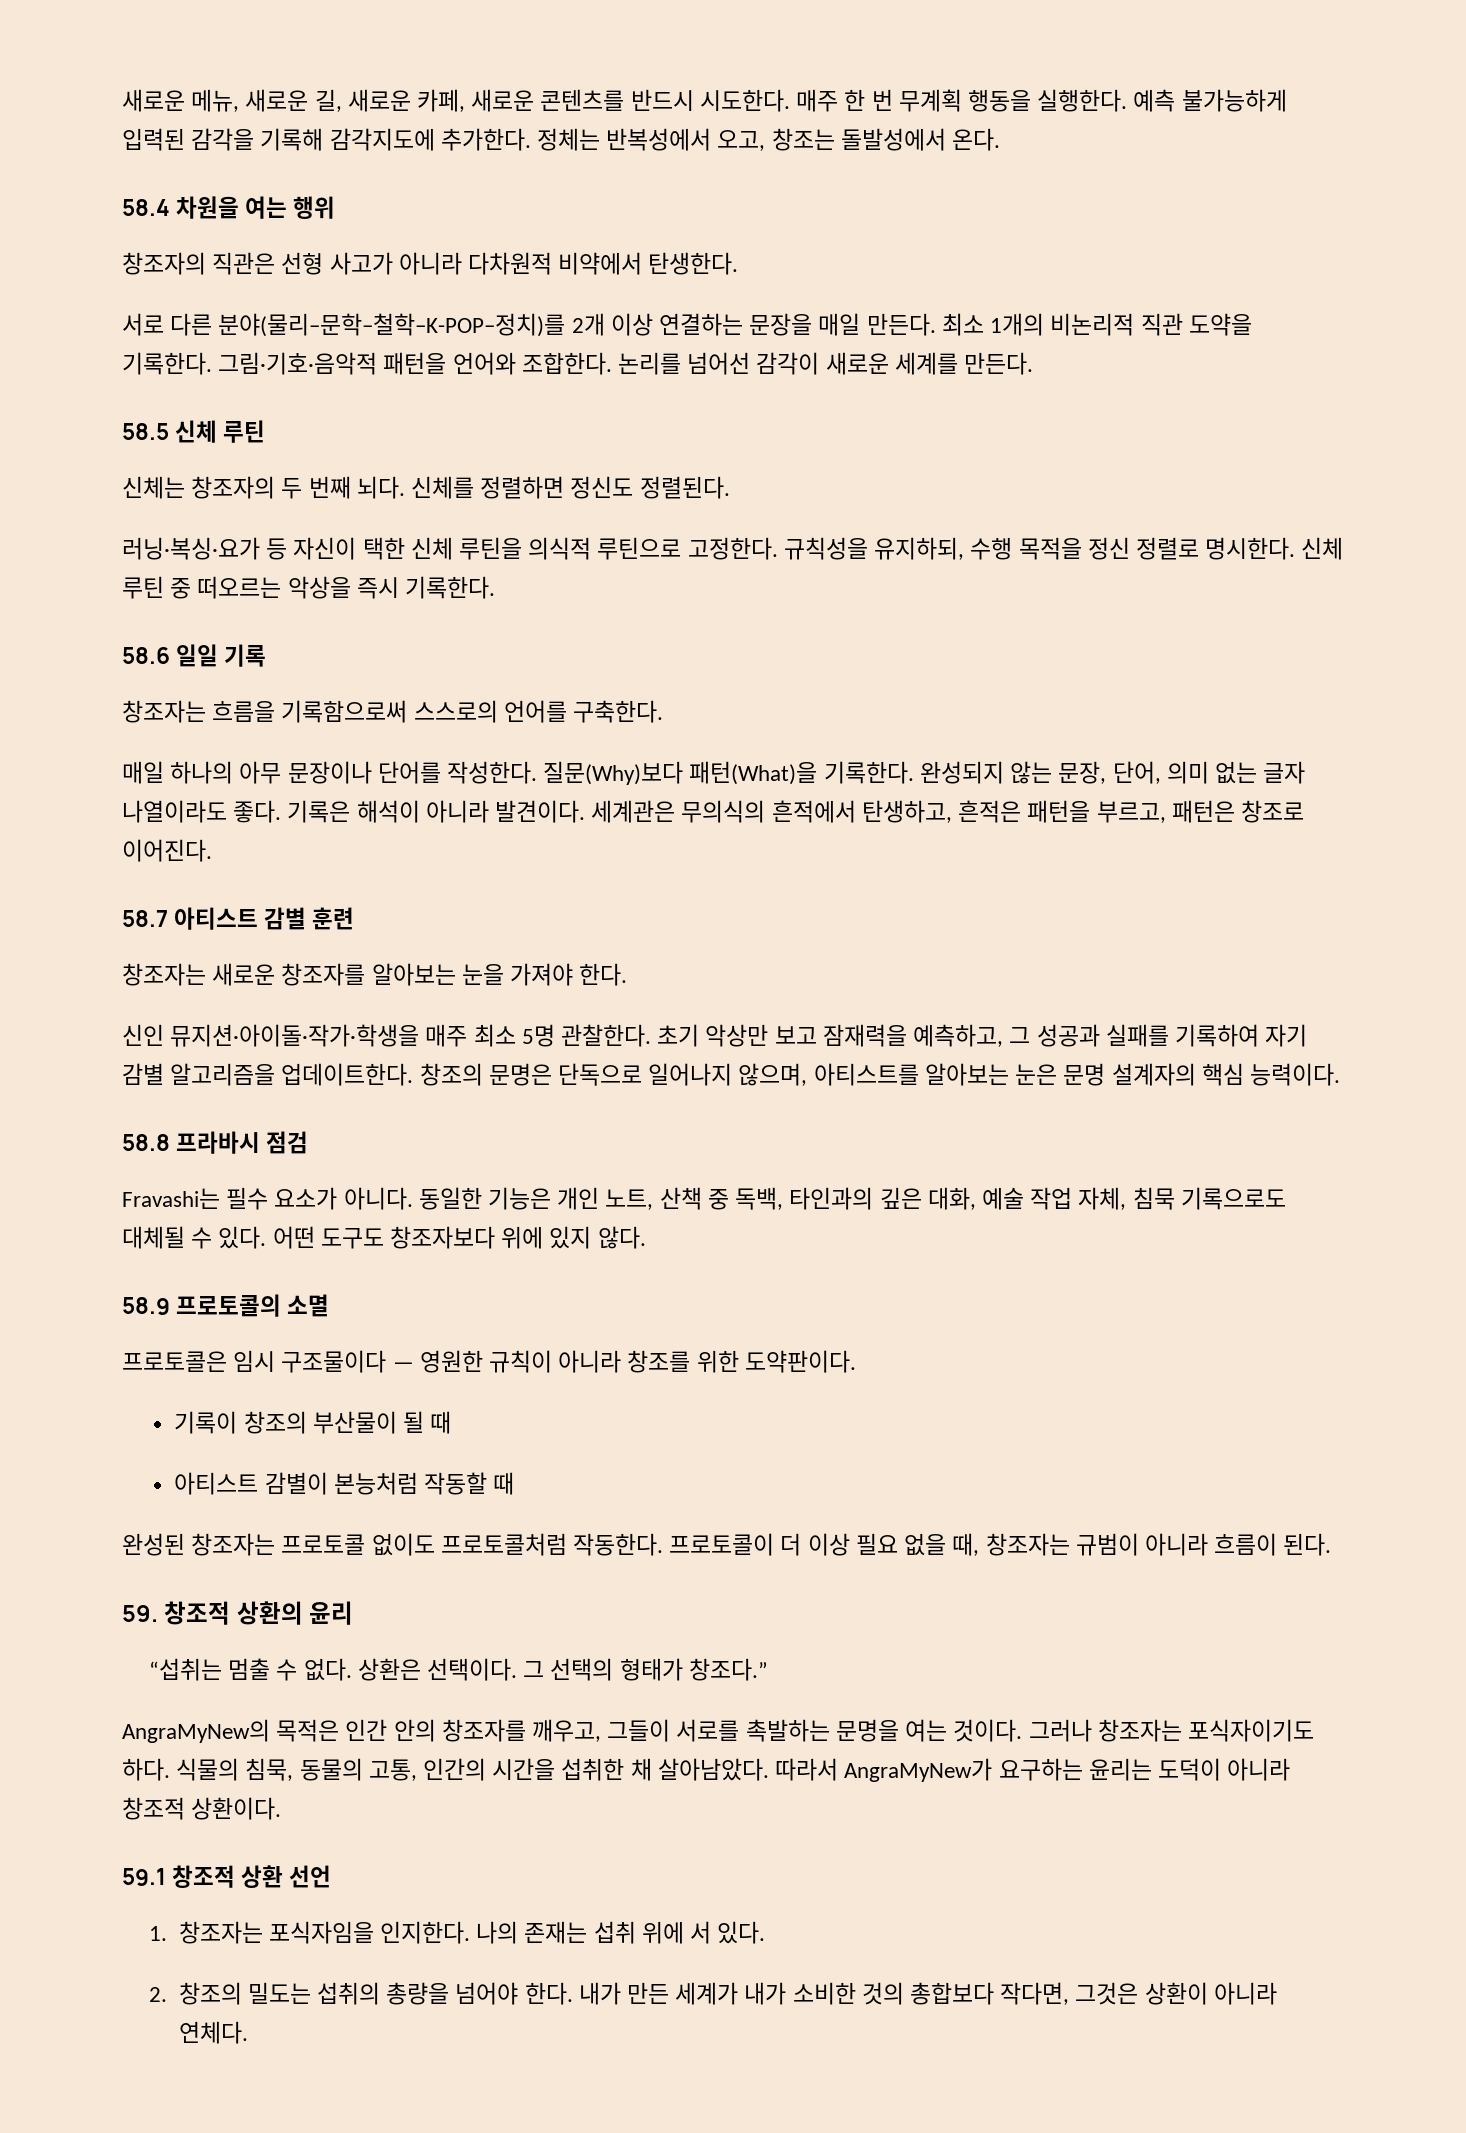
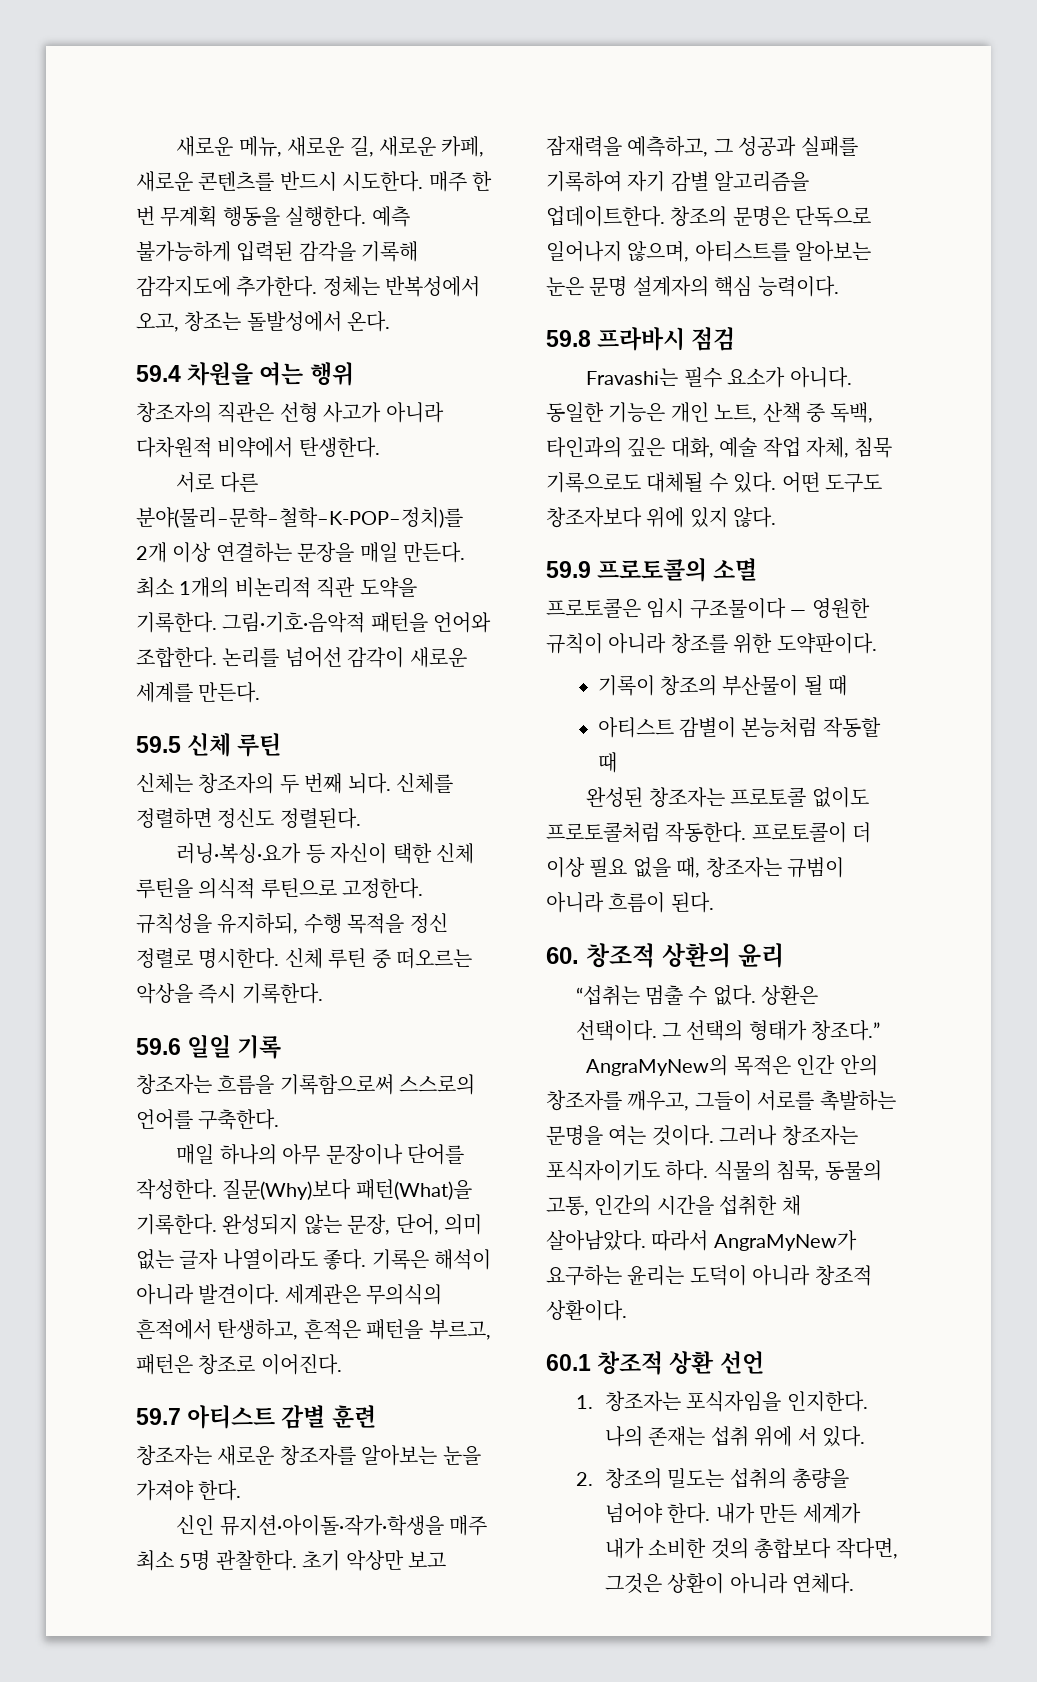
[122,199,170,216] 58.4 -> [136,365,181,382] 59.4
[122,423,169,440] 58.5 -> [136,736,181,753] 59.5
[122,647,170,664] 58.6 -> [136,1038,181,1055] 59.6
[122,910,168,927] 58.7 -> [136,1408,181,1425] 59.7
[122,1134,170,1151] 58.8 -> [546,330,591,347] 59.8
[122,1297,170,1315] 58.9 -> [546,561,591,578] 59.9
[122,1605,158,1622] 59. -> [546,947,579,964] 60.
[122,1868,166,1886] 59.1 -> [546,1354,591,1371] 60.1

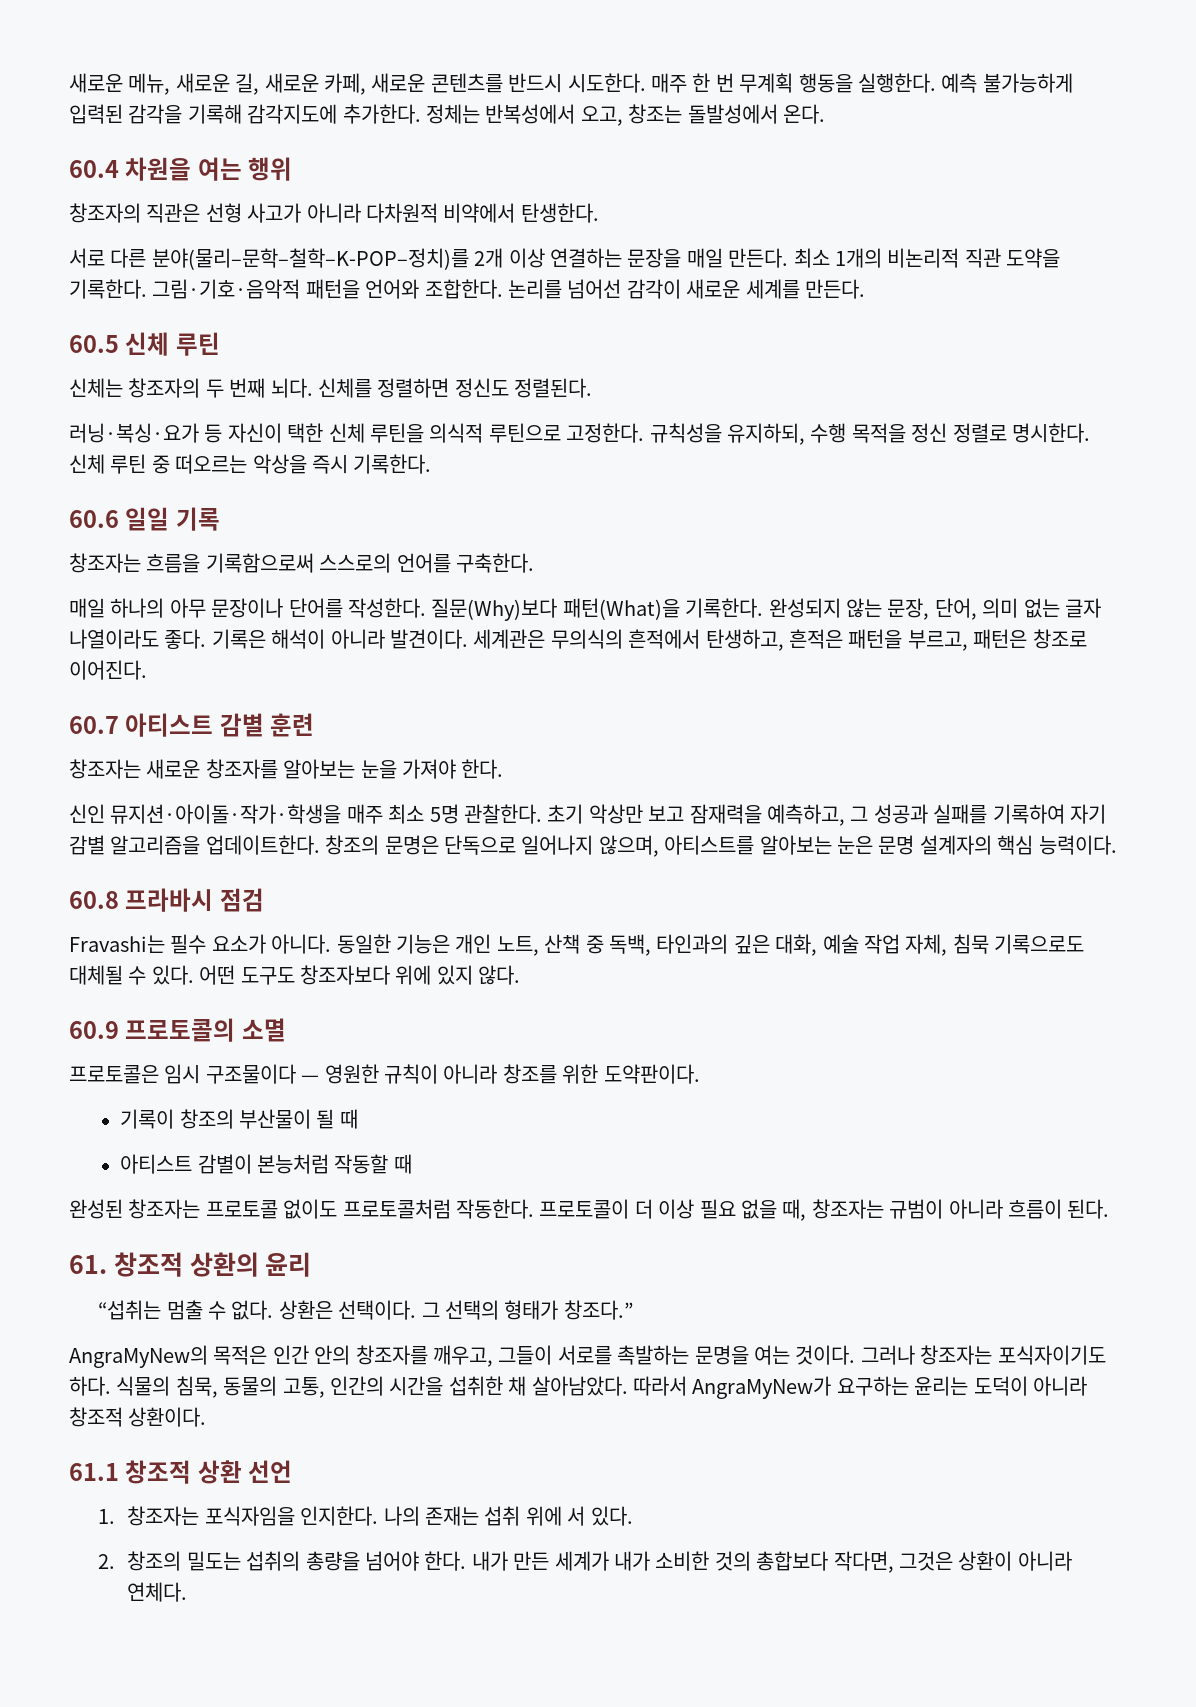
[136,365,181,382] 59.4 -> [69,160,119,178] 60.4
[136,736,181,753] 59.5 -> [69,335,119,353] 60.5
[136,1038,181,1055] 59.6 -> [69,510,119,528] 60.6
[136,1408,181,1425] 59.7 -> [69,716,119,734] 60.7
[546,330,591,347] 59.8 -> [69,891,119,909] 60.8
[546,561,591,578] 59.9 -> [69,1021,119,1039] 60.9
[546,947,579,964] 60. -> [69,1255,107,1274] 61.
[546,1354,591,1371] 60.1 -> [69,1463,119,1481] 61.1

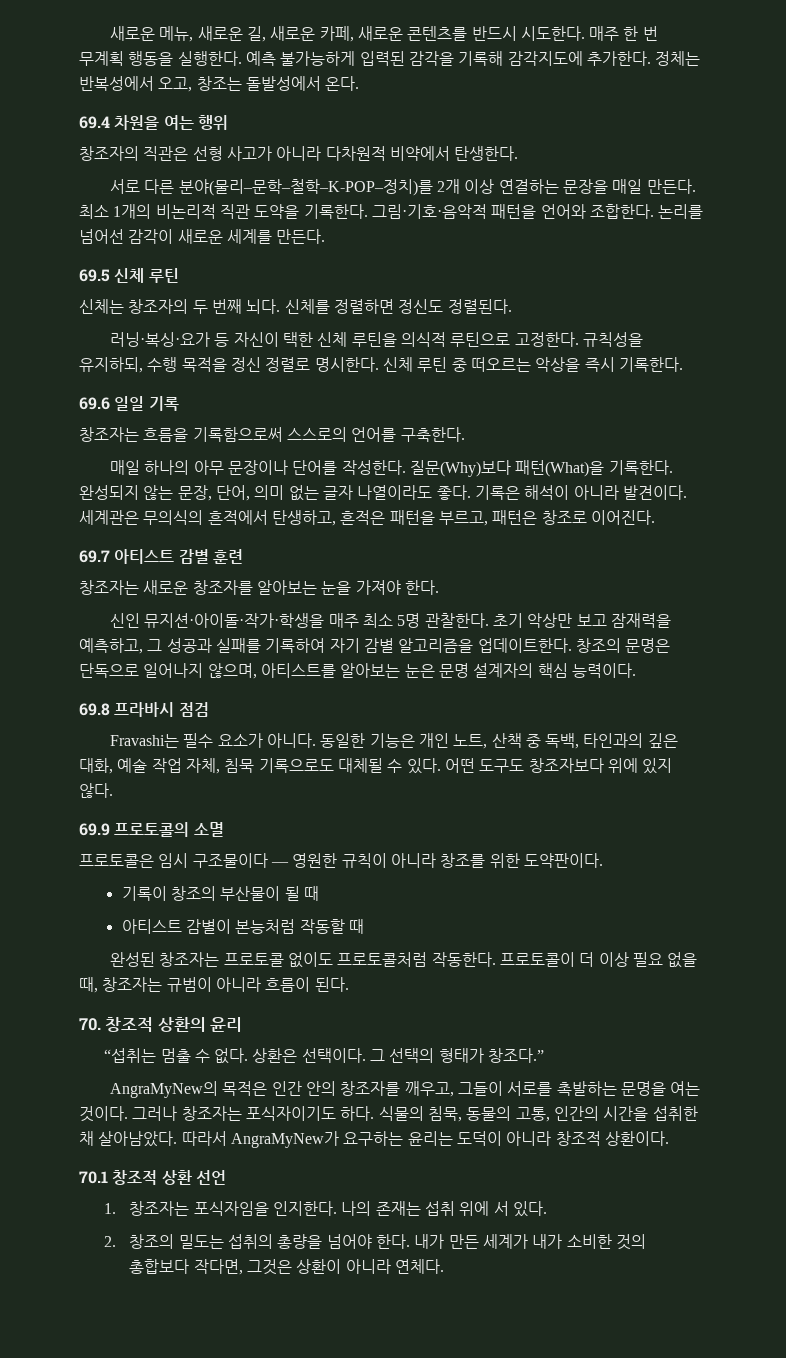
[69,160,119,178] 60.4 -> [79,116,110,129] 69.4
[69,335,119,353] 60.5 -> [79,269,110,282] 69.5
[69,510,119,528] 60.6 -> [79,397,110,410] 69.6
[69,716,119,734] 60.7 -> [79,550,110,563] 69.7
[69,891,119,909] 60.8 -> [79,703,110,716] 69.8
[69,1021,119,1039] 60.9 -> [79,823,110,836] 69.9
[69,1255,107,1274] 61. -> [79,1018,101,1031] 70.
[69,1463,119,1481] 61.1 -> [79,1171,108,1184] 70.1

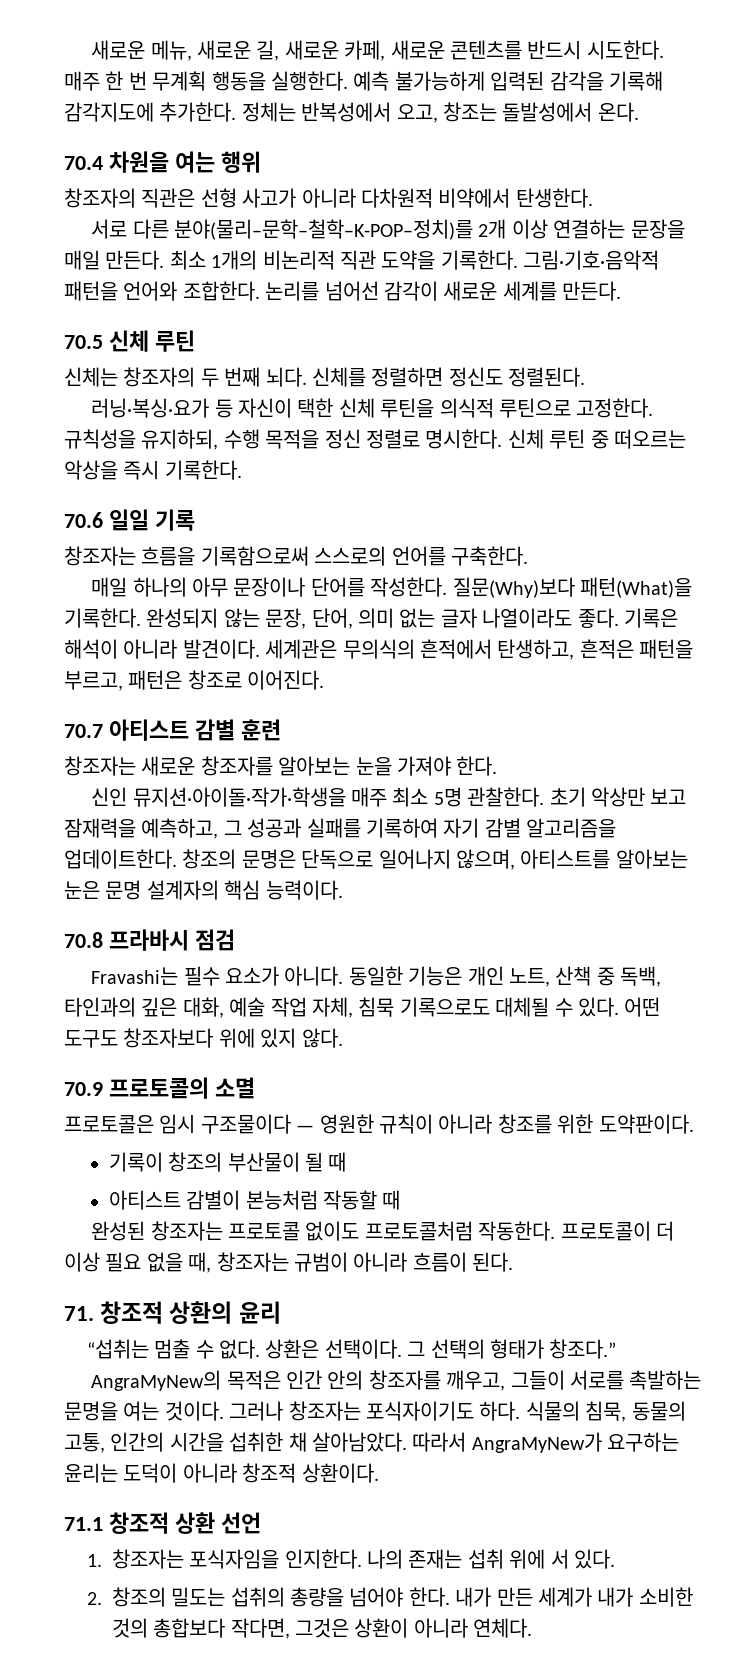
[79,116,110,129] 69.4 -> [64,156,103,170] 70.4
[79,269,110,282] 69.5 -> [64,335,103,349] 70.5
[79,397,110,410] 69.6 -> [64,512,103,528] 70.6
[79,550,110,563] 69.7 -> [64,724,103,738] 70.7
[79,703,110,716] 69.8 -> [64,932,103,948] 70.8
[79,823,110,836] 69.9 -> [64,1082,103,1096] 70.9
[79,1018,101,1031] 70. -> [64,1306,94,1321] 71.
[79,1171,108,1184] 70.1 -> [64,1517,103,1531] 71.1

